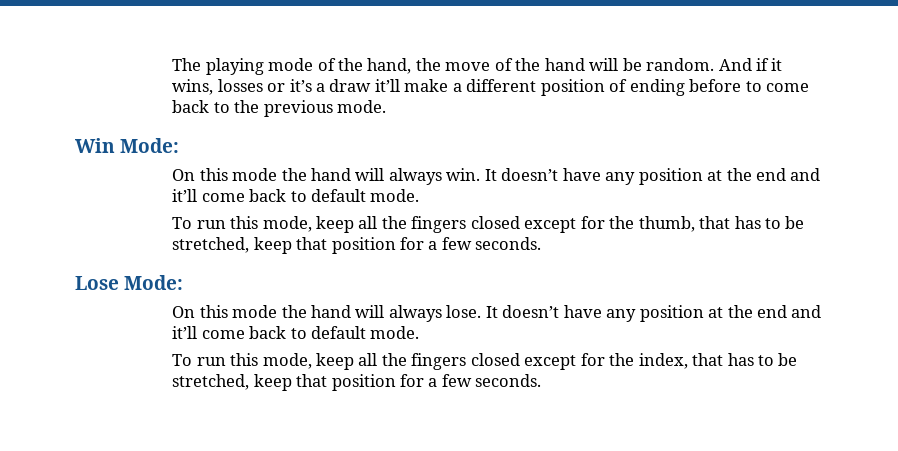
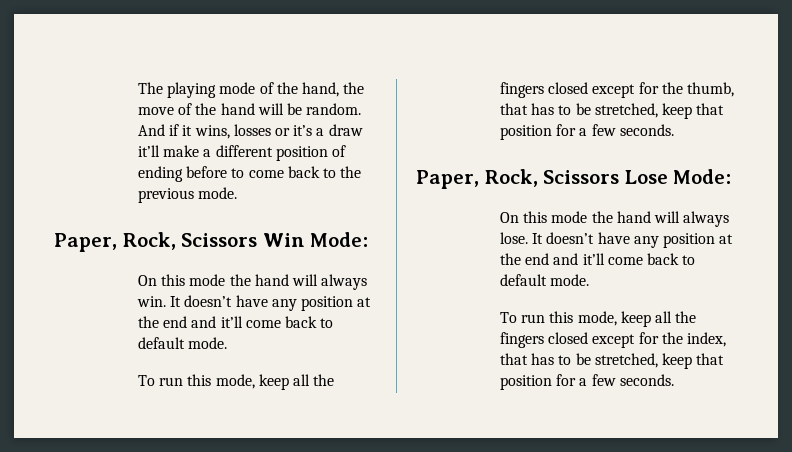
(386, 106) none -> [54,232,258,252] Paper, Rock, Scissors
(542, 243) none -> [416,169,620,189] Paper, Rock, Scissors

